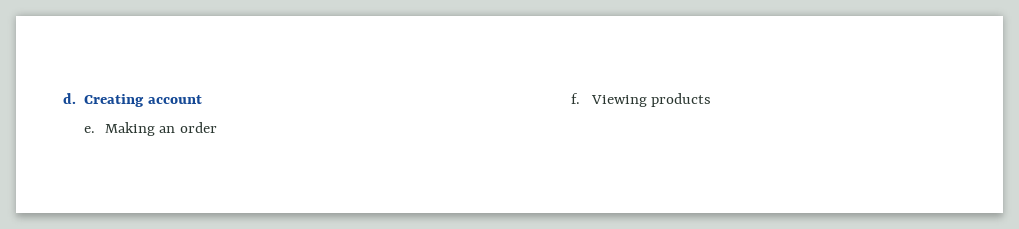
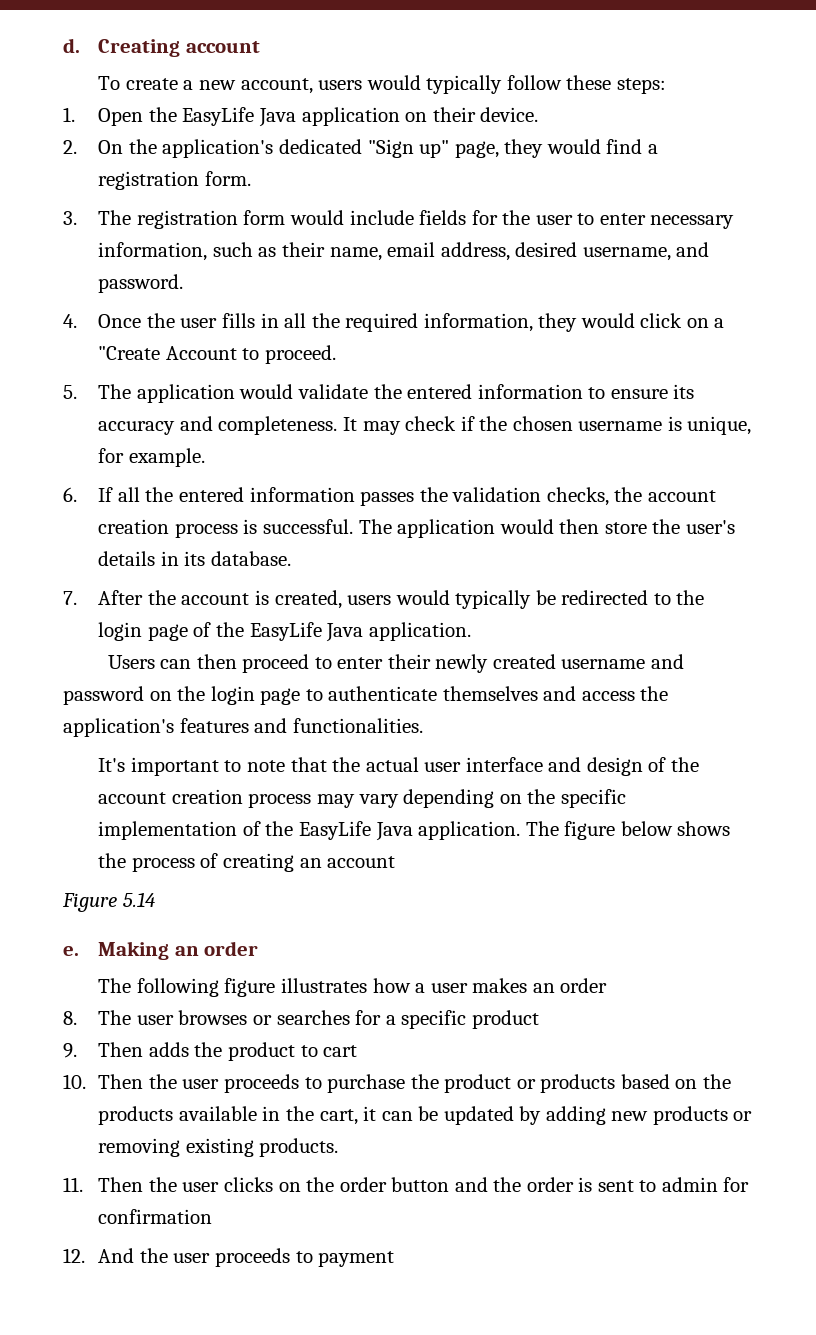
[83,122,217,136] [570,93,712,107] e. Making an order // f. Viewing products -> [98,75,666,94] [63,107,539,127] [63,139,658,158] [98,171,251,190] [63,210,735,229] [98,242,710,261] [98,274,184,293] [63,313,725,332] [98,345,337,364] [63,384,695,403] [98,416,752,435] [98,448,205,467] [63,487,716,506] [98,519,735,538] [98,551,292,566] [63,590,705,609] [98,622,471,642] [107,654,684,673] [63,686,669,705] [63,718,423,737] [98,757,699,776] [98,789,626,808] [98,821,731,841] [98,853,396,872] [62,892,155,912] [63,941,259,960] [98,978,608,997] [63,1010,539,1029] [63,1042,358,1061] [63,1074,731,1093] [98,1106,753,1125] [98,1138,339,1157] [63,1177,750,1192] [98,1209,213,1224] [63,1248,395,1267] To create a new account, users would typically follow these steps: // 1. Open the EasyLife Java application on their device. // 2. On the application's dedicated "Sign up" page, they would find a registration form. // 3. The registration form would include fields for the user to enter necessary information, such as their name, email address, desired username, and password. // 4. Once the user fills in all the required information, they would click on a "Create Account to proceed. // 5. The application would validate the entered information to ensure its accuracy and completeness. It may check if the chosen username is unique, for example. // 6. If all the entered information passes the validation checks, the account creation process is successful. The application would then store the user's details in its database. // 7. After the account is created, users would typically be redirected to the login page of the EasyLife Java application. // Users can then proceed to enter their newly created username and password on the login page to authenticate themselves and access the application's features and functionalities. // It's important to note that the actual user interface and design of the account creation process may vary depending on the specific implementation of the EasyLife Java application. The figure below shows the process of creating an account // Figure 5.14 // e. Making an order // The following figure illustrates how a user makes an order // 8. The user browses or searches for a specific product // 9. Then adds the product to cart // 10. Then the user proceeds to purchase the product or products based on the products available in the cart, it can be updated by adding new products or removing existing products. // 11. Then the user clicks on the order button and the order is sent to admin for confirmation // 12. And the user proceeds to payment

